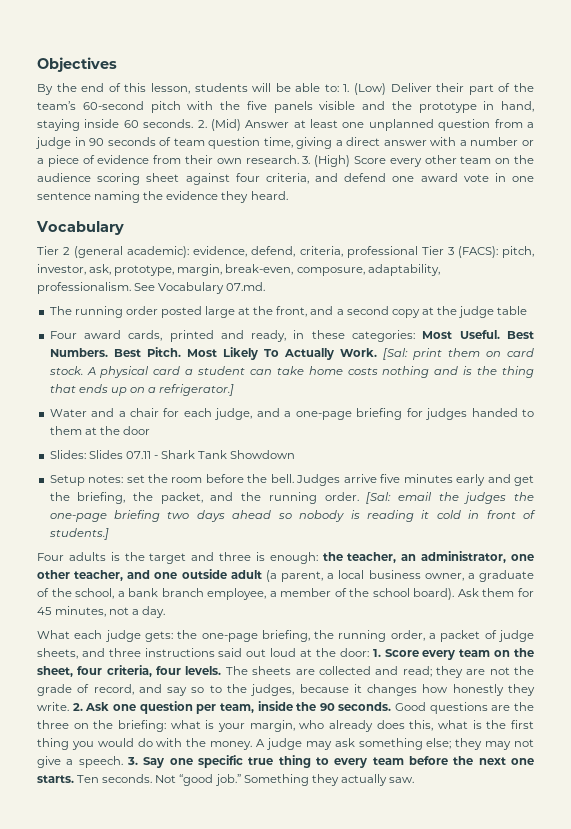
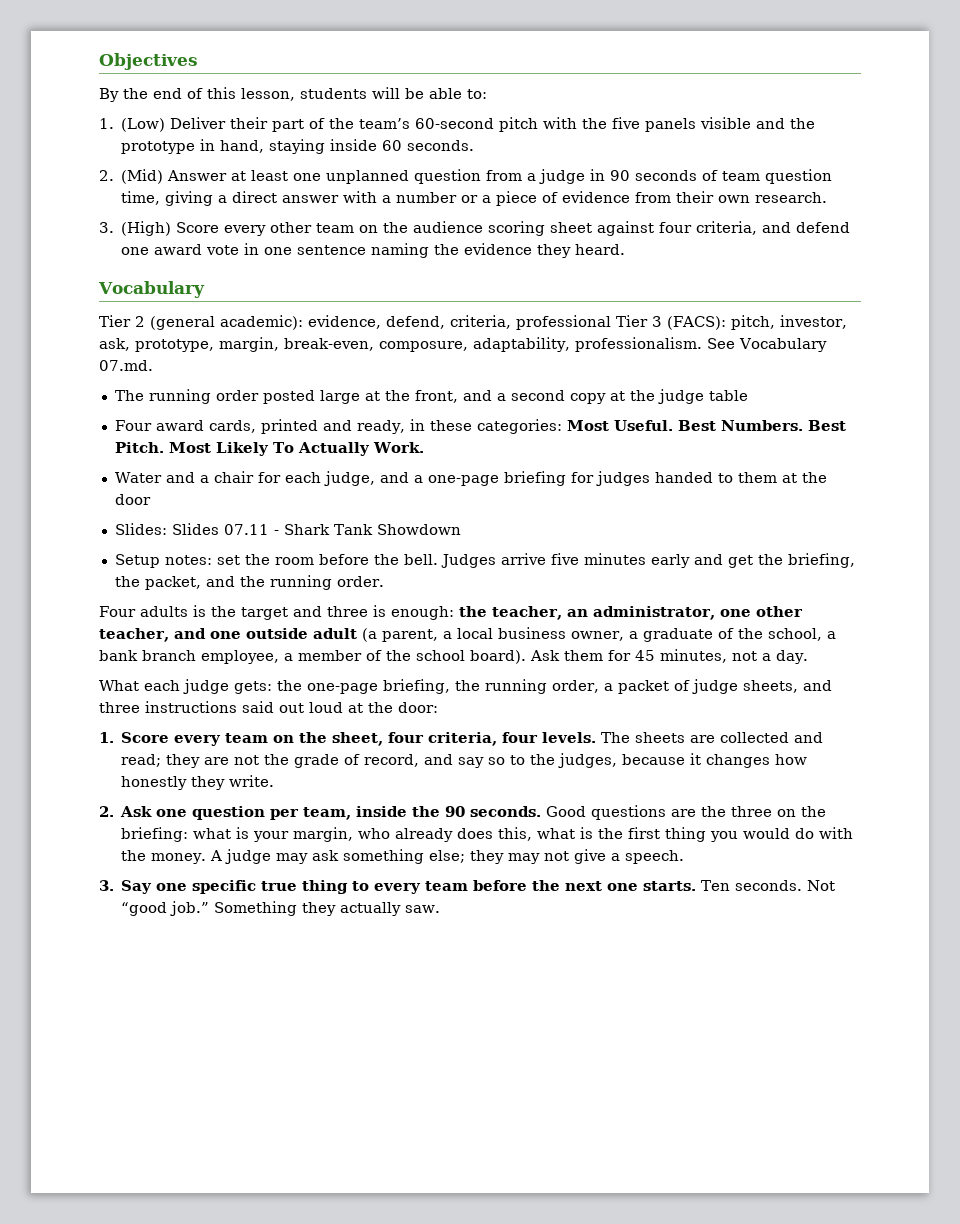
(339, 88) none -> (487, 94) //
(194, 123) none -> (475, 145) //
(299, 159) none -> (828, 197) //
[382,348,534,360] [48,366,535,378] [49,384,235,396] [Sal: print them on card stock. A physical card a student can take home costs nothing and is the thing that ends up on a refrigerator.] -> (424, 447) none
[366,492,534,504] [49,510,536,522] [48,528,109,540] [Sal: email the judges the one-page briefing two days ahead so nobody is reading it cold in front of students.] -> (384, 581) none
(369, 652) none -> (438, 707) //
(69, 706) none -> (275, 781) //
(123, 762) none -> (685, 857) //

